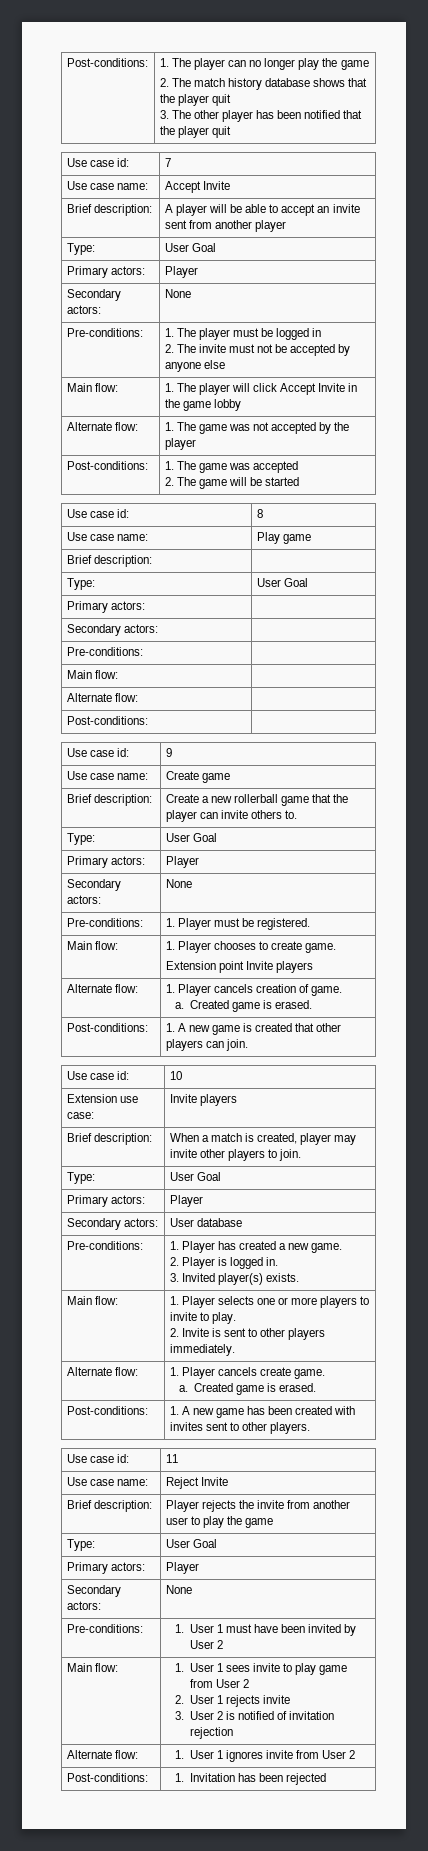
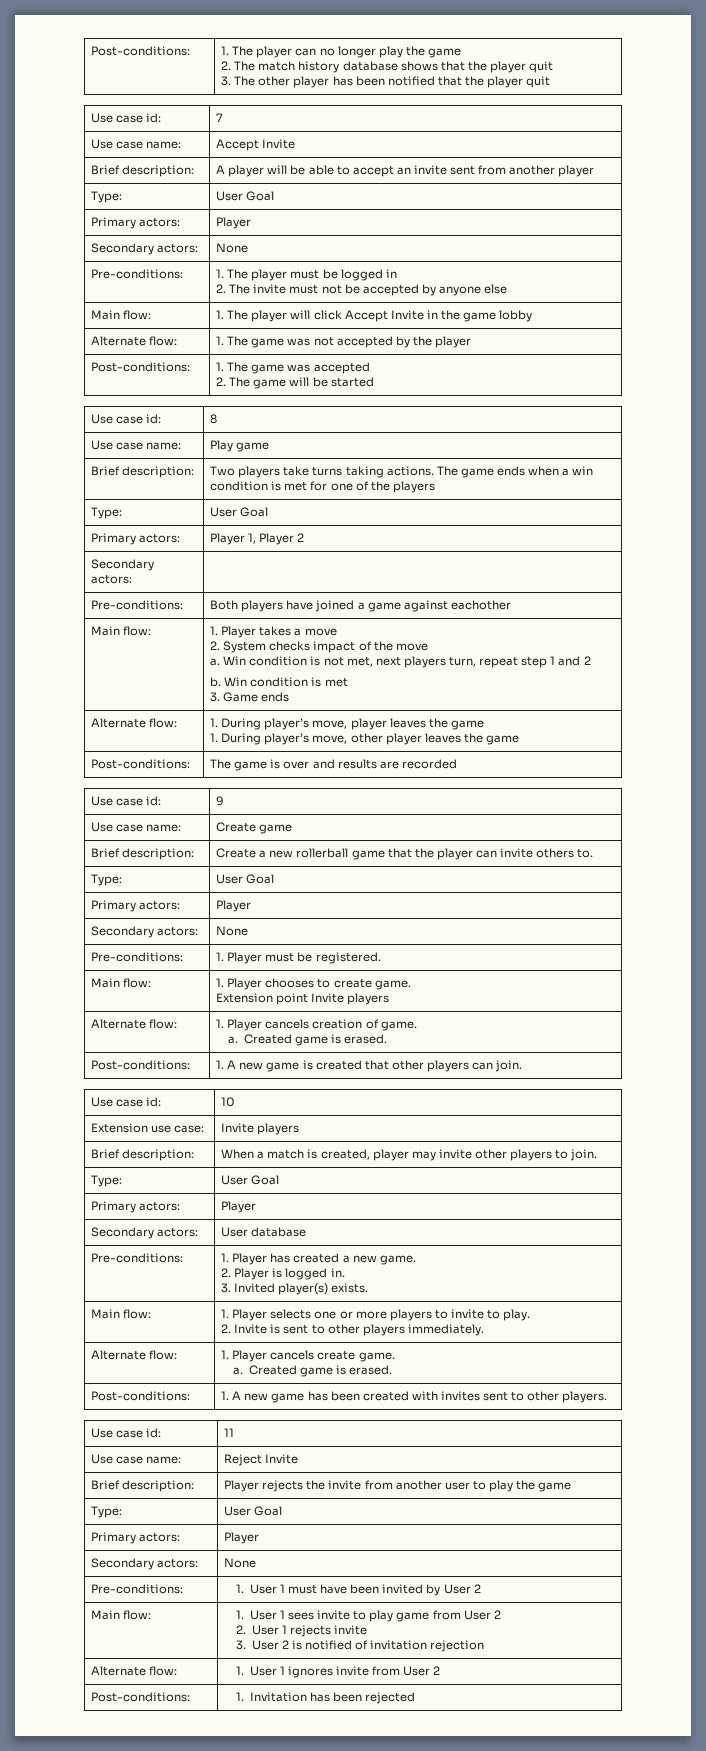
[66,578,95,590] [256,578,308,587] [66,601,145,613] // Type: | User Goal // Primary actors: | -> [210,466,594,478] [210,481,435,493] [91,507,123,519] [210,507,269,517] [91,533,181,545] [210,533,305,545] Two players take turns taking actions. The game ends when a win condition is met for one of the players // Type: | User Goal // Primary actors: | Player 1, Player 2
[66,670,118,679] [66,693,138,702] [66,716,148,725] // Main flow: | // Alternate flow: | // Post-conditions: | -> [210,600,511,612] [91,626,152,636] [210,626,337,638] [210,641,428,653] [210,656,591,668] [210,677,348,687] [210,692,290,702] [91,718,178,728] [210,718,484,730] [210,733,520,745] [91,759,191,769] [210,759,457,771] Both players have joined a game against eachother // Main flow: | 1. Player takes a move // 2. System checks impact of the move // a. Win condition is not met, next players turn, repeat step 1 and 2 // b. Win condition is met // 3. Game ends // Alternate flow: | 1. During player’s move, player leaves the game // 1. During player’s move, other player leaves the game // Post-conditions: | The game is over and results are recorded

